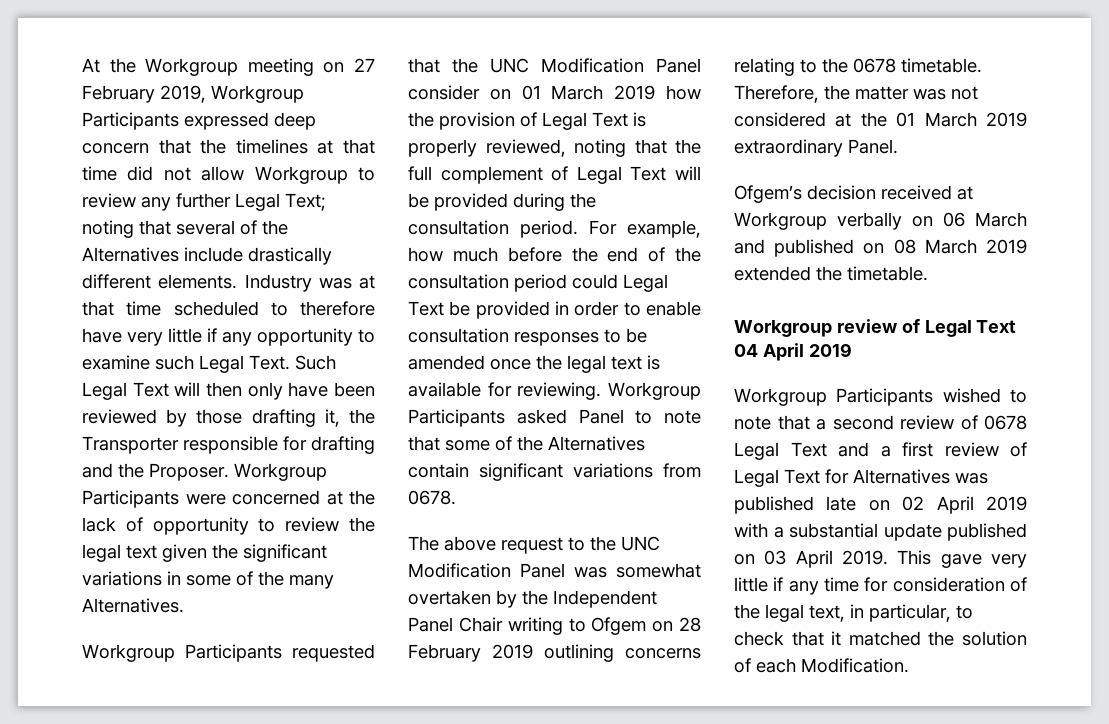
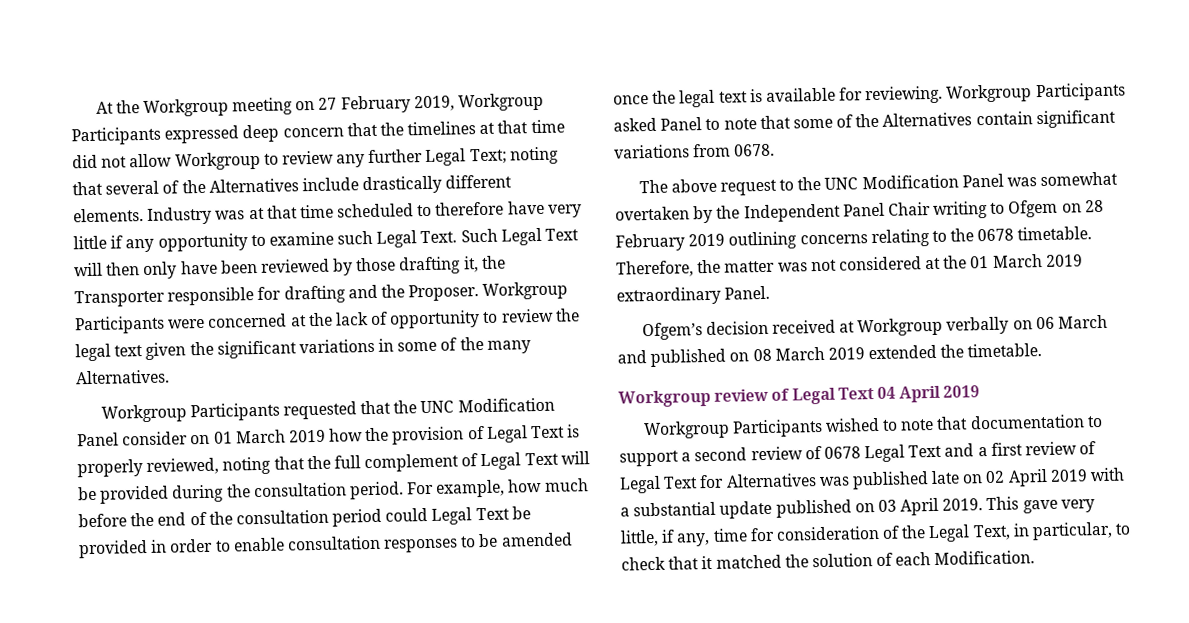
(810, 422) none -> [969,414,1103,430] [619,450,679,467] documentation to support
[734,577,819,595] little if any -> [620,529,711,547] little, if any,
[765,604,845,622] legal text, -> [928,524,1011,543] Legal Text,

